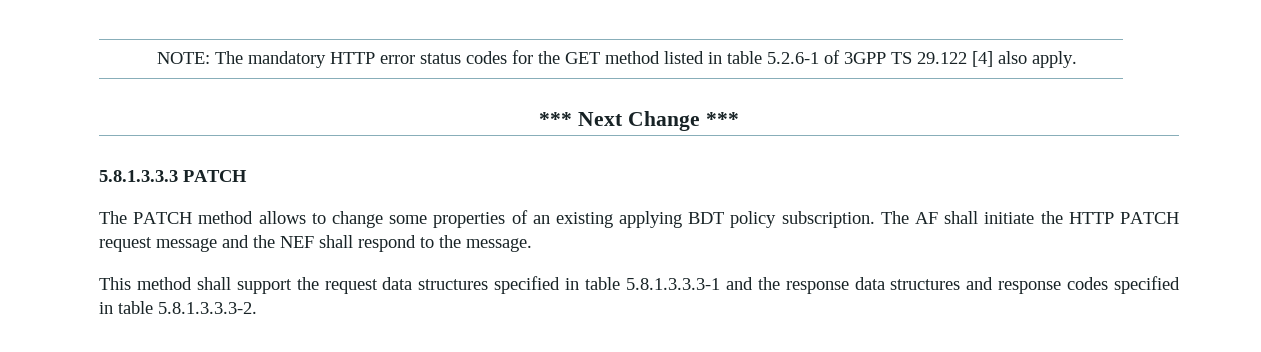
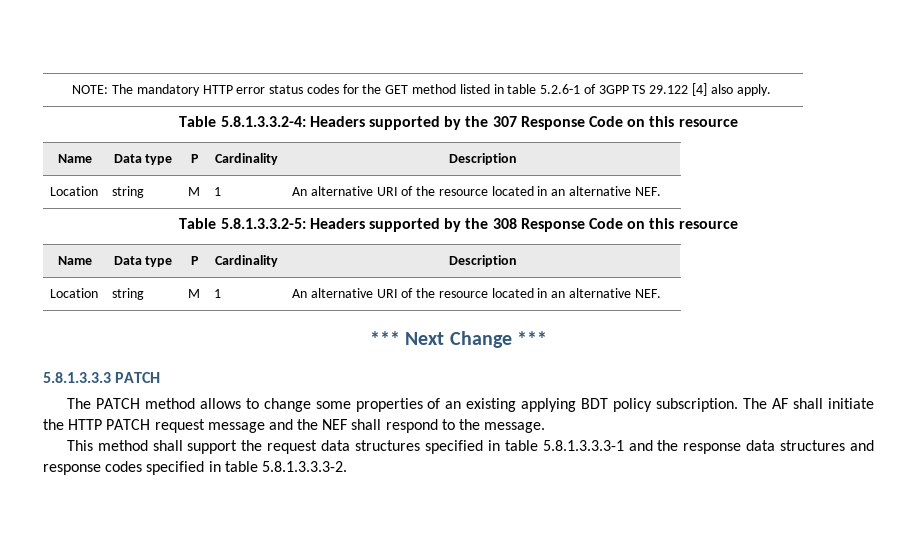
(1077, 59) none -> [179,116,738,130] [57,154,92,163] [113,154,173,165] [190,154,199,163] [215,153,278,165] [449,153,517,165] [49,186,98,196] [111,186,144,198] [188,187,200,196] [213,187,221,196] [291,186,661,196] [179,218,738,232] [57,256,92,265] [113,256,173,267] [190,256,199,265] [215,255,278,267] [449,255,517,267] [49,288,98,298] [111,288,144,300] [188,289,200,298] [213,289,221,298] [291,288,661,298] // Table 5.8.1.3.3.2-4: Headers supported by the 307 Response Code on this resource // Name | Data type | P | Cardinality | Description // Location | string | M | 1 | An alternative URI of the resource located in an alternative NEF. // Table 5.8.1.3.3.2-5: Headers supported by the 308 Response Code on this resource // Name | Data type | P | Cardinality | Description // Location | string | M | 1 | An alternative URI of the resource located in an alternative NEF.

